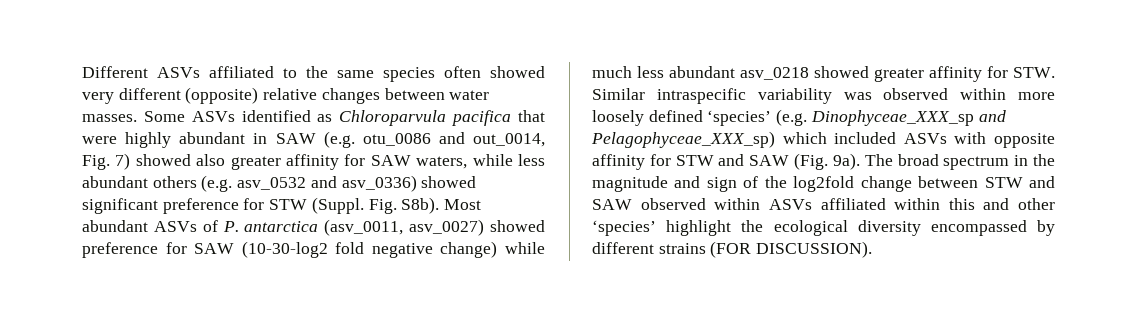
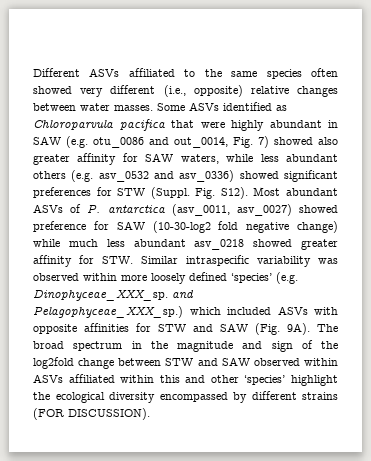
[185,87,259,104] (opposite) -> [163,85,243,97] (i.e., opposite)
[162,198,239,214] preference -> [33,187,91,198] preferences
[401,197,440,214] S8b). -> [220,187,248,199] S12).
[810,110,1006,126] [591,131,775,148] Dinophyceae_XXX_sp and Pelagophyceae_XXX_sp) -> [33,290,194,301] [33,306,183,318] Dinophyceae_XXX_sp. and Pelagophyceae_XXX_sp.)
[592,154,645,170] affinity -> [84,323,129,332] affinities
[832,153,860,170] 9a). -> [287,323,310,335] 9A).

